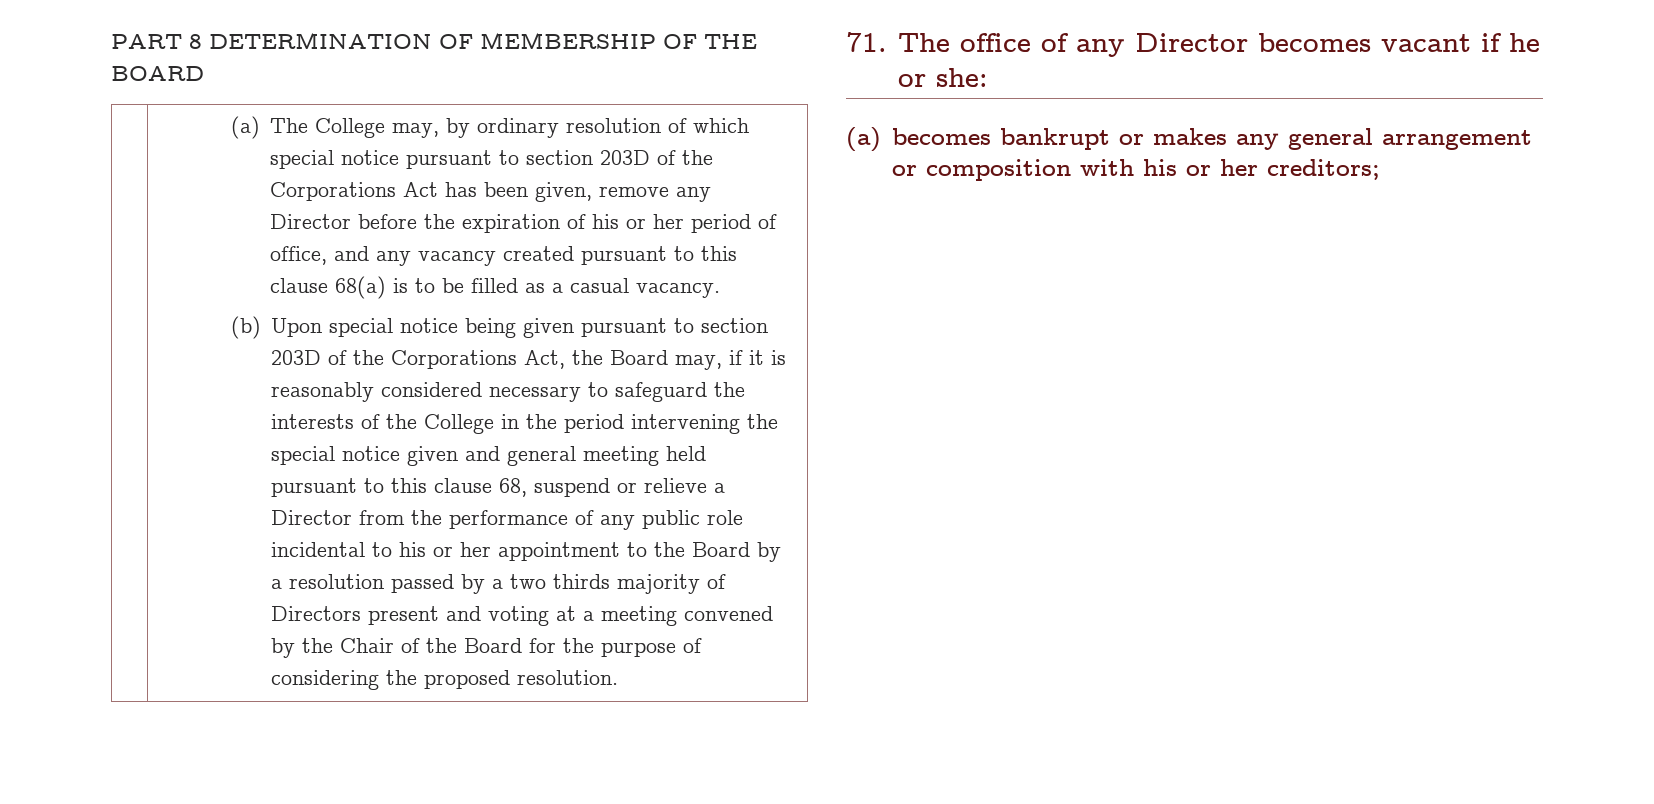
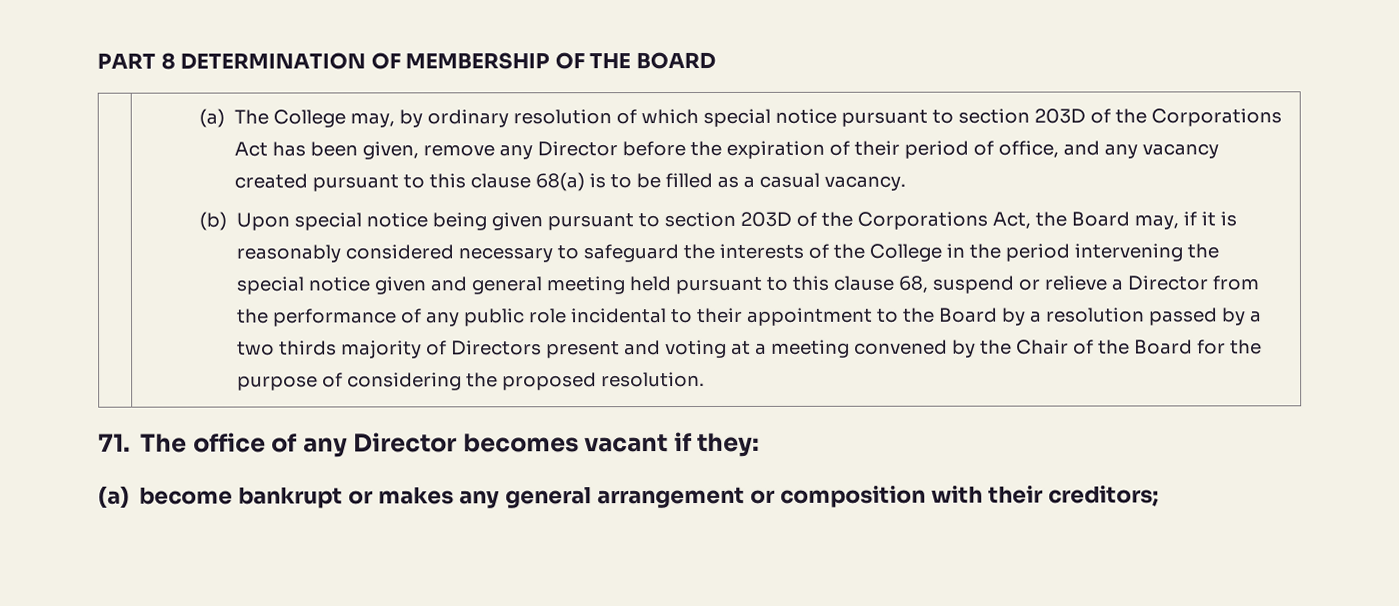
[592,214,685,229] his or her -> [853,140,900,156] their
[399,542,492,557] his or her -> [696,307,743,324] their
[1508,33,1540,52] [897,68,988,87] [846,127,991,152] he or she: // (a) becomes -> [697,432,761,458] [98,485,234,509] they: // (a) become
[1142,159,1258,176] his or her -> [987,485,1044,504] their

